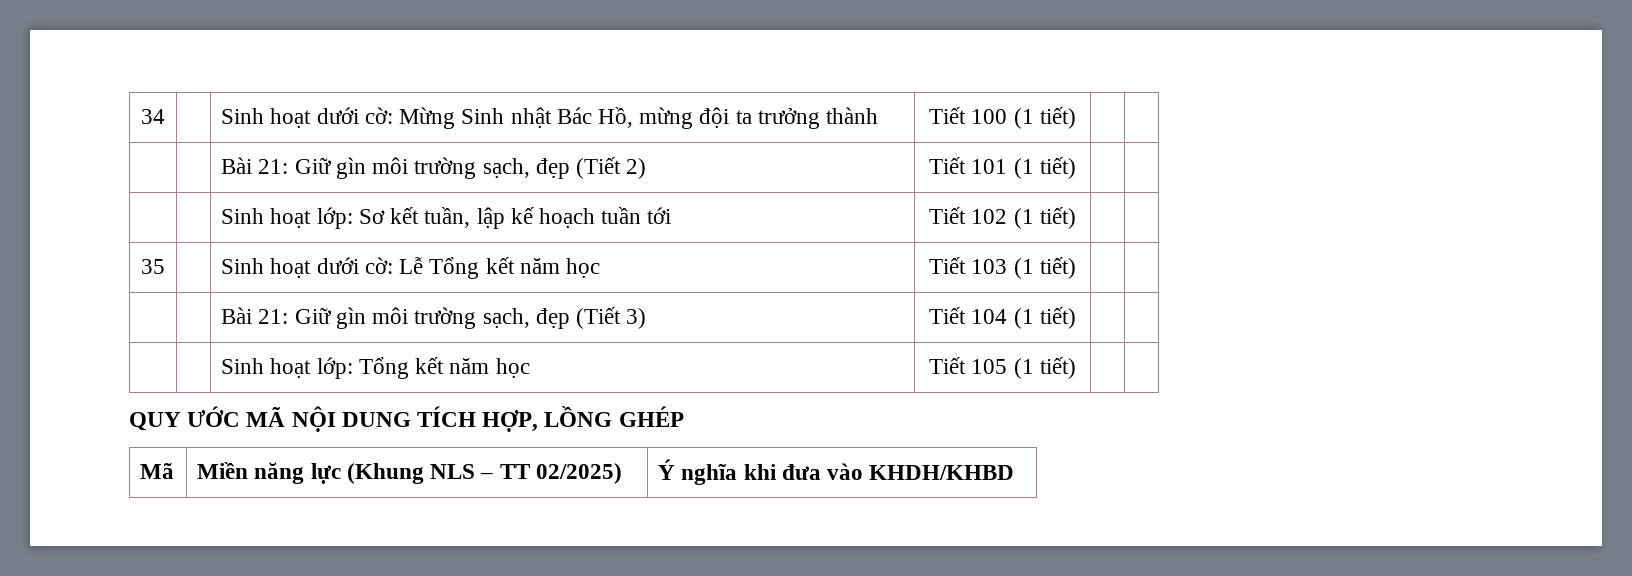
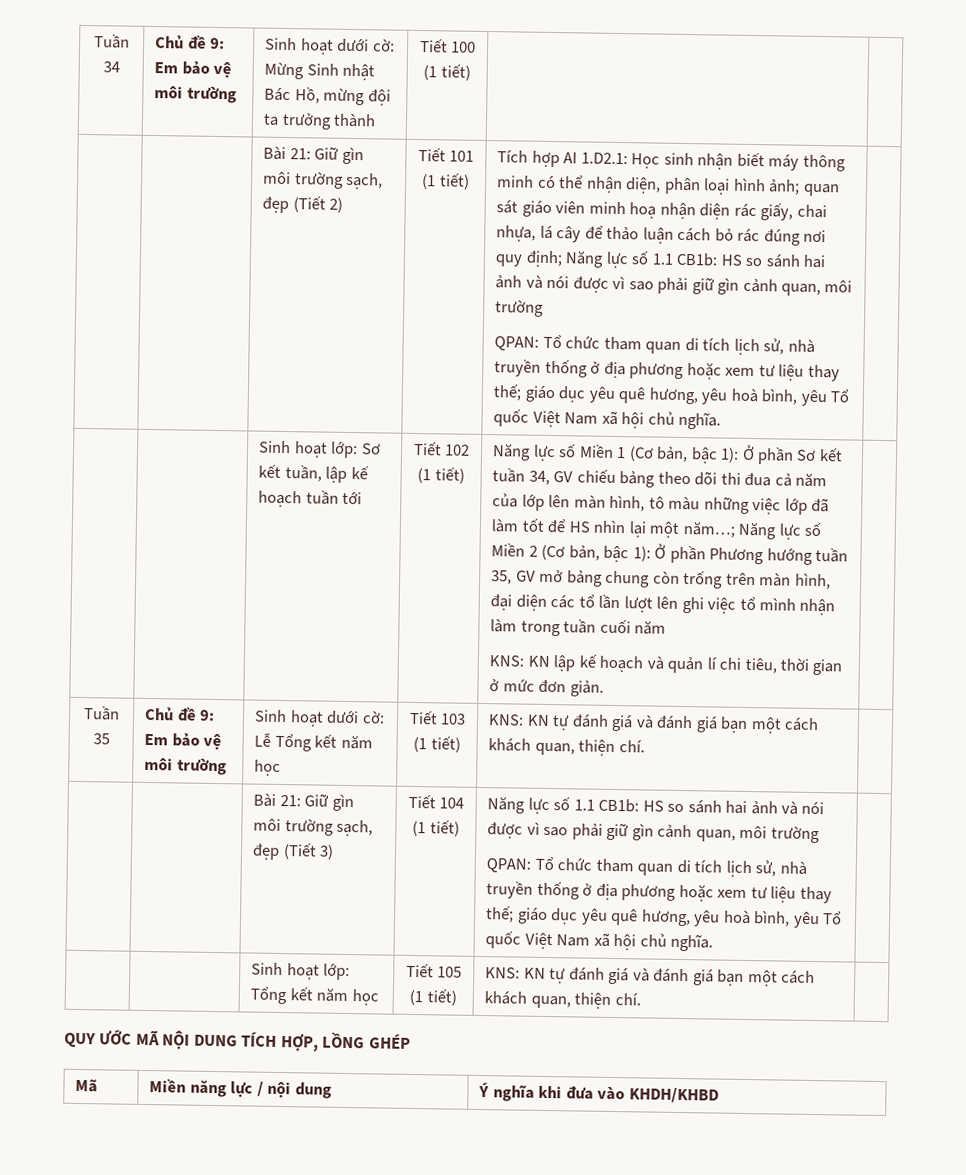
(141, 116) none -> [94,34,130,49] Tuần
(165, 116) none -> [155,35,226,50] [154,60,233,79] [154,85,237,104] Chủ đề 9: Em bảo vệ môi trường
(1076, 168) none -> [497,149,846,172] [497,175,840,197] [496,200,827,221] [496,225,827,246] [495,250,827,269] [495,275,853,297] [495,300,545,317] [494,334,815,356] [494,359,840,382] [493,384,851,407] [493,409,722,430] Tích hợp AI 1.D2.1: Học sinh nhận biết máy thông minh có thể nhận diện, phân loại hình ảnh; quan sát giáo viên minh hoạ nhận diện rác giấy, chai nhựa, lá cây để thảo luận cách bỏ rác đúng nơi quy định; Năng lực số 1.1 CB1b: HS so sánh hai ảnh và nói được vì sao phải giữ gìn cảnh quan, môi trường // QPAN: Tổ chức tham quan di tích lịch sử, nhà truyền thống ở địa phương hoặc xem tư liệu thay thế; giáo dục yêu quê hương, yêu hoà bình, yêu Tổ quốc Việt Nam xã hội chủ nghĩa.
[141,259,165,274] | // 35 | -> [492,443,843,465] [492,468,828,488] [492,493,830,515] [491,518,823,540] [491,543,849,565] [491,569,831,590] [490,594,836,616] [490,619,667,637] [489,654,843,676] [489,678,604,697] [83,706,120,721] [92,733,110,745] [144,706,216,721] [144,732,223,751] [144,756,227,776] Năng lực số Miền 1 (Cơ bản, bậc 1): Ở phần Sơ kết tuần 34, GV chiếu bảng theo dõi thi đua cả năm của lớp lên màn hình, tô màu những việc lớp đã làm tốt để HS nhìn lại một năm…; Năng lực số Miền 2 (Cơ bản, bậc 1): Ở phần Phương hướng tuần 35, GV mở bảng chung còn trống trên màn hình, đại diện các tổ lần lượt lên ghi việc tổ mình nhận làm trong tuần cuối năm // KNS: KN lập kế hoạch và quản lí chi tiêu, thời gian ở mức đơn giản. | // Tuần 35 | Chủ đề 9: Em bảo vệ môi trường
(1076, 268) none -> [488,714,820,734] [488,738,645,757] KNS: KN tự đánh giá và đánh giá bạn một cách khách quan, thiện chí.
(1076, 318) none -> [487,796,825,815] [487,821,820,844] [486,856,807,878] [486,881,832,904] [485,906,843,929] [485,931,714,952] Năng lực số 1.1 CB1b: HS so sánh hai ảnh và nói được vì sao phải giữ gìn cảnh quan, môi trường // QPAN: Tổ chức tham quan di tích lịch sử, nhà truyền thống ở địa phương hoặc xem tư liệu thay thế; giáo dục yêu quê hương, yêu hoà bình, yêu Tổ quốc Việt Nam xã hội chủ nghĩa.
(1076, 368) none -> [485,967,816,987] [484,991,641,1009] KNS: KN tự đánh giá và đánh giá bạn một cách khách quan, thiện chí.
[346,463,622,484] (Khung NLS – TT 02/2025) -> [256,1080,332,1099] / nội dung

